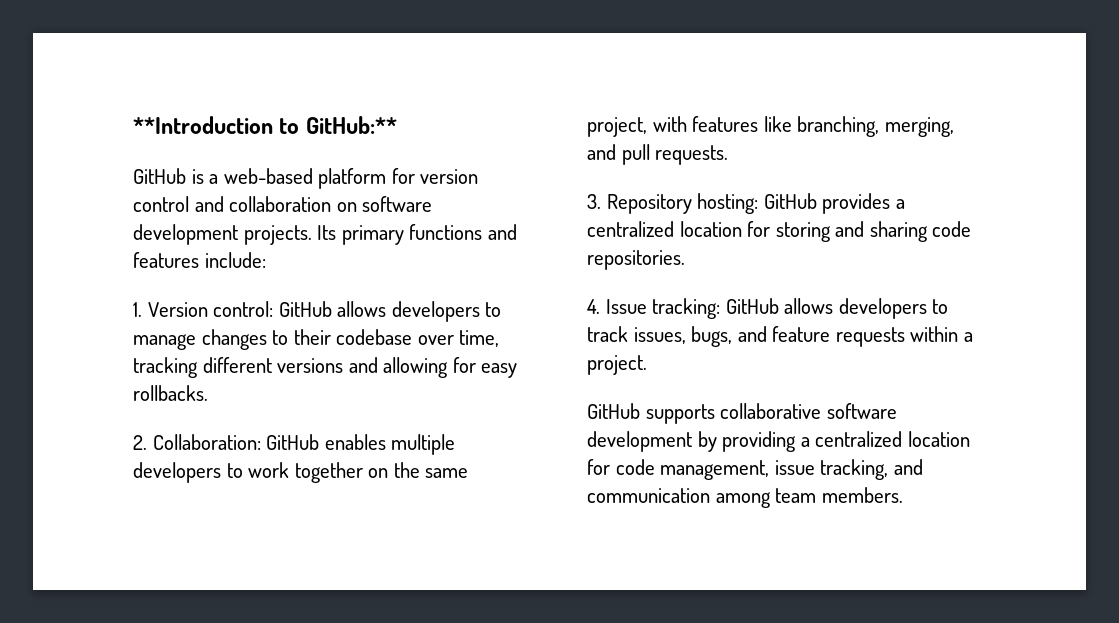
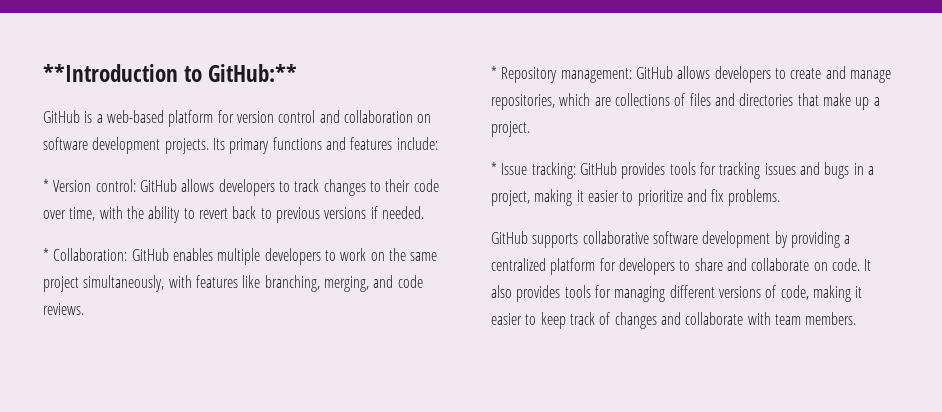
[133,302,142,317] 1. -> [43,179,49,192] *
[133,334,196,350] manage -> [294,179,320,192] track
[336,329,413,345] codebase -> [413,179,439,192] code
[133,357,518,378] [133,385,208,401] [133,435,147,450] tracking different versions and allowing for easy rollbacks. // 2. -> [99,206,424,223] [43,248,49,261] with the ability to revert back to previous versions if needed. // *
[294,462,363,483] together -> (367, 254) none
[587,117,647,137] project, -> [43,275,165,292] project simultaneously,
[621,144,729,165] [587,193,905,214] [587,221,972,242] [587,250,685,270] [587,298,949,319] [587,326,973,347] [587,355,647,375] pull requests. // 3. Repository hosting: GitHub provides a centralized location for storing and sharing code repositories. // 4. Issue tracking: GitHub allows developers to track issues, bugs, and feature requests within a project. -> [397,275,423,288] [43,303,84,315] [491,66,891,83] [491,93,880,110] [491,121,530,137] [491,162,874,179] [491,189,780,206] code reviews. // * Repository management: GitHub allows developers to create and manage repositories, which are collections of files and directories that make up a project. // * Issue tracking: GitHub provides tools for tracking issues and bugs in a project, making it easier to prioritize and fix problems.
[907,431,970,447] [587,459,923,480] [587,488,771,508] location for code management, issue tracking, and communication among -> [550,258,872,275] [491,285,863,302] [491,312,771,329] platform for developers to share and collaborate on code. It also provides tools for managing different versions of code, making it easier to keep track of changes and collaborate with

